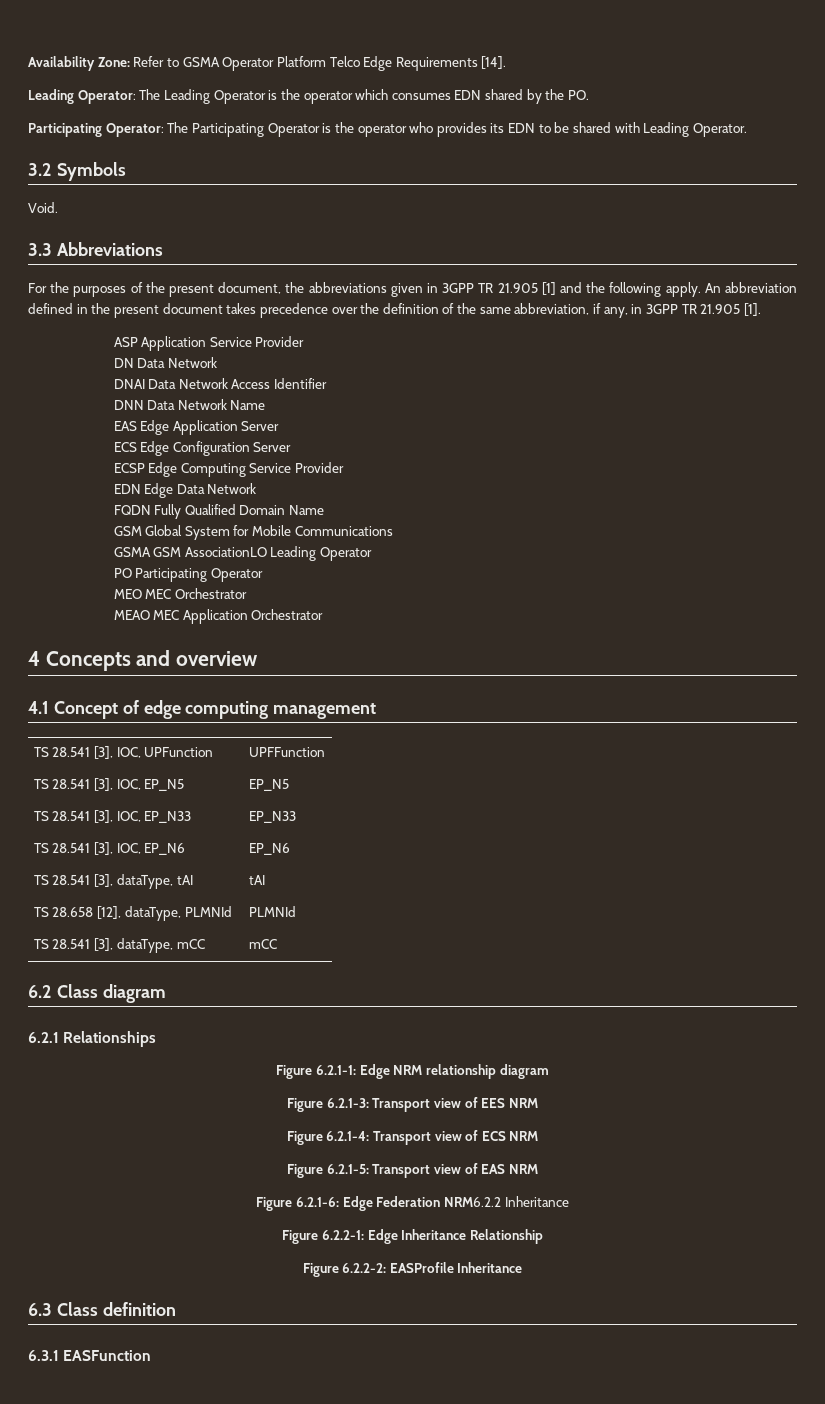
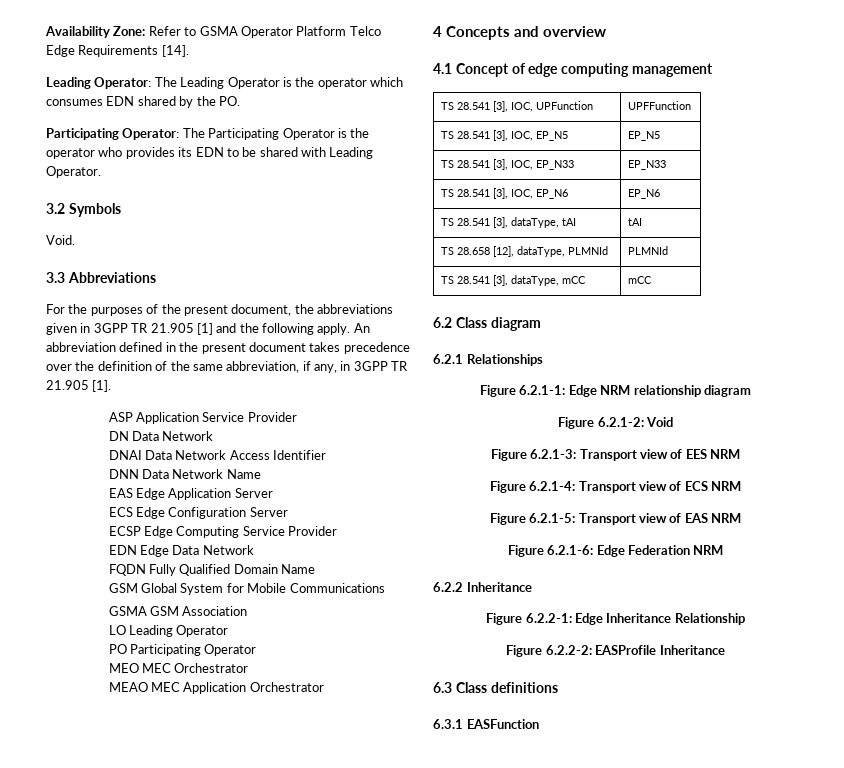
[184,547,267,557] AssociationLO -> [182,606,248,616] [108,625,126,635] Association // LO
(549, 1071) none -> [558,417,673,429] // Figure 6.2.1-2: Void
[443,1197,501,1207] NRM6.2.2 -> [693,545,724,555] [433,582,463,592] NRM // 6.2.2
[102,1302,176,1316] definition -> [490,682,558,693] definitions

